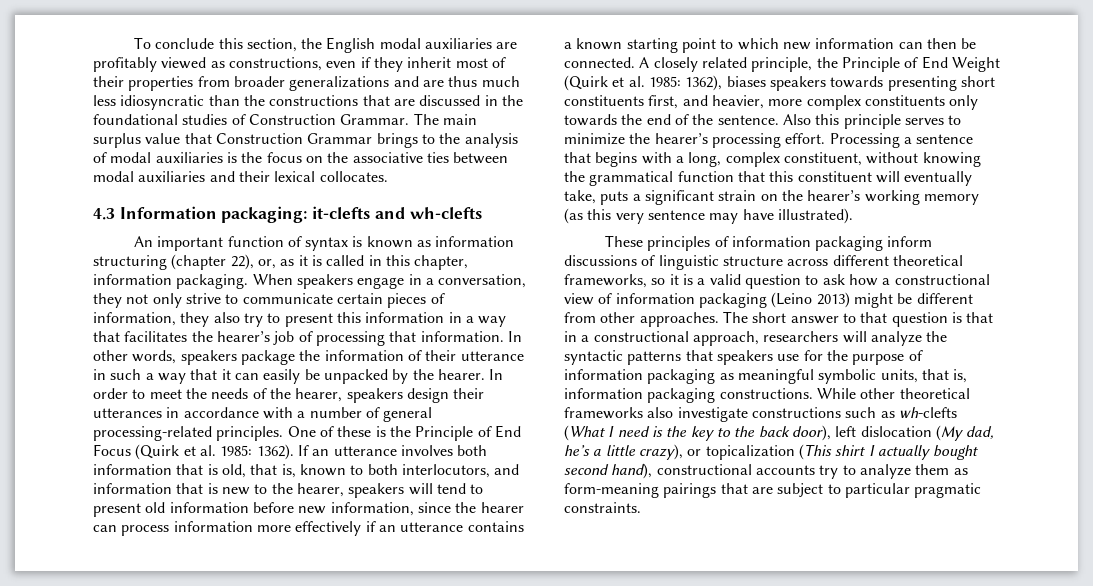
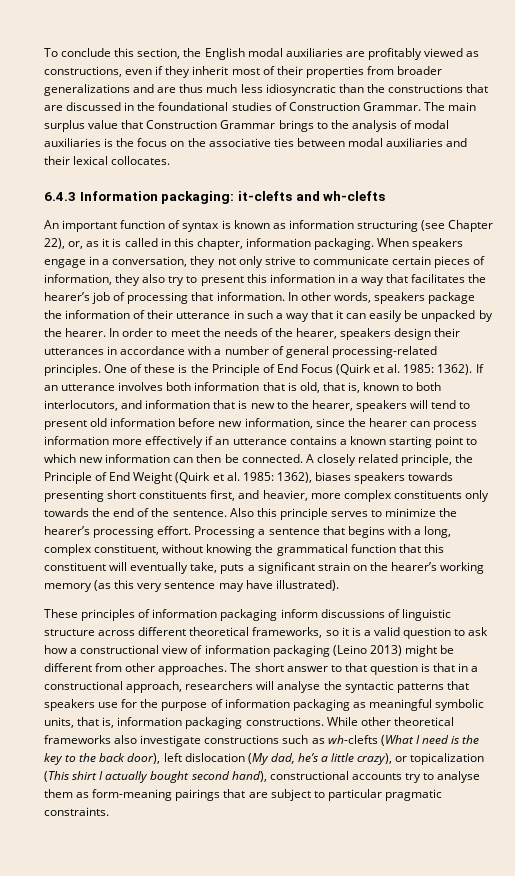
[93,208,115,220] 4.3 -> [44,192,76,201] 6.4.3
[171,254,227,270] (chapter -> [421,220,494,232] (see Chapter
[870,331,922,346] analyze -> [277,681,321,693] analyse
[859,464,911,479] analyze -> [437,771,481,783] analyse

